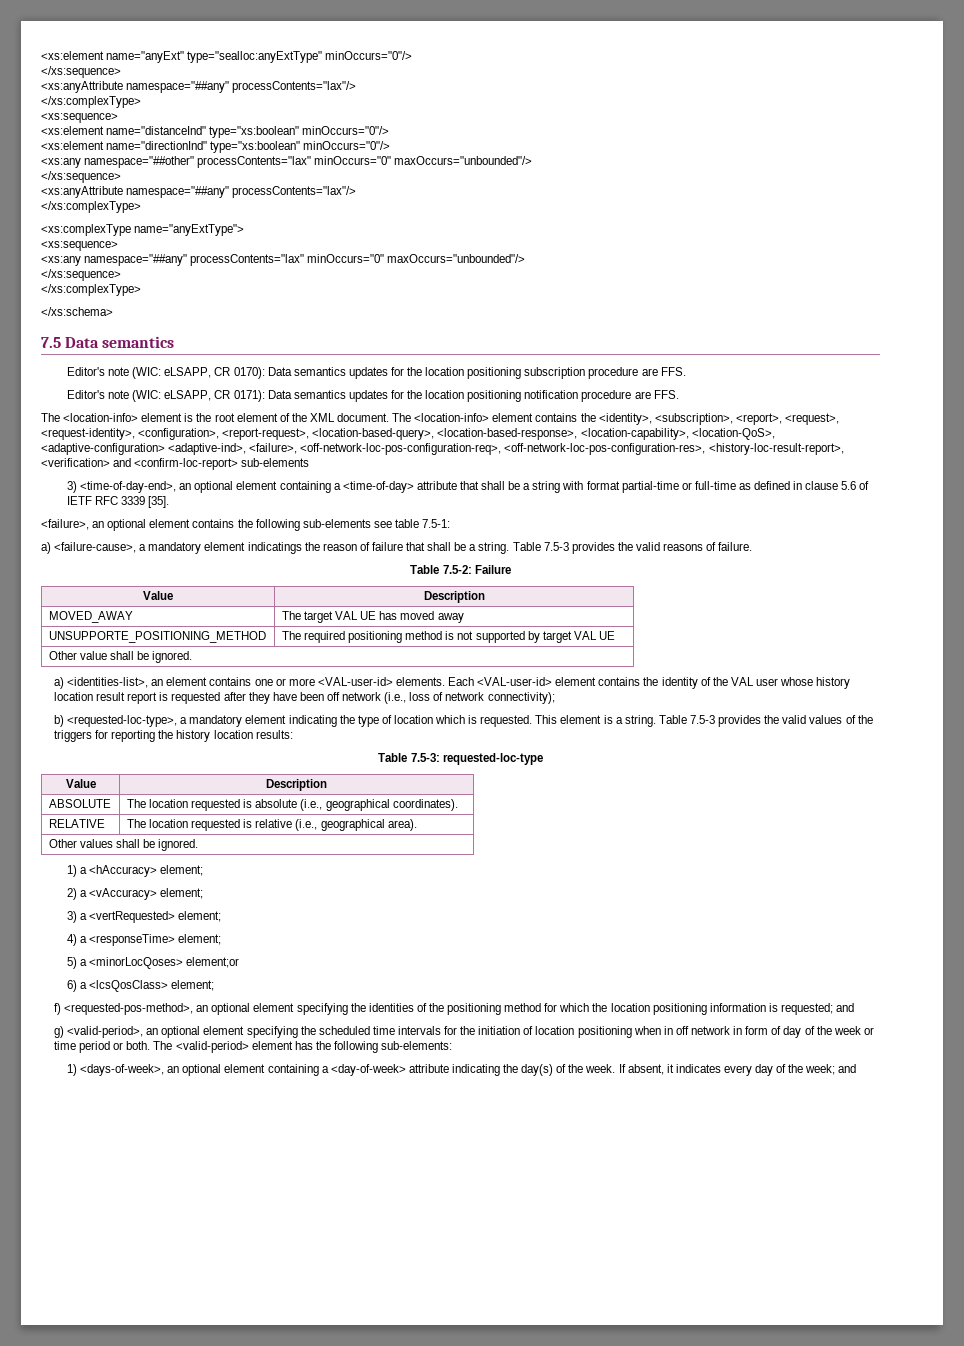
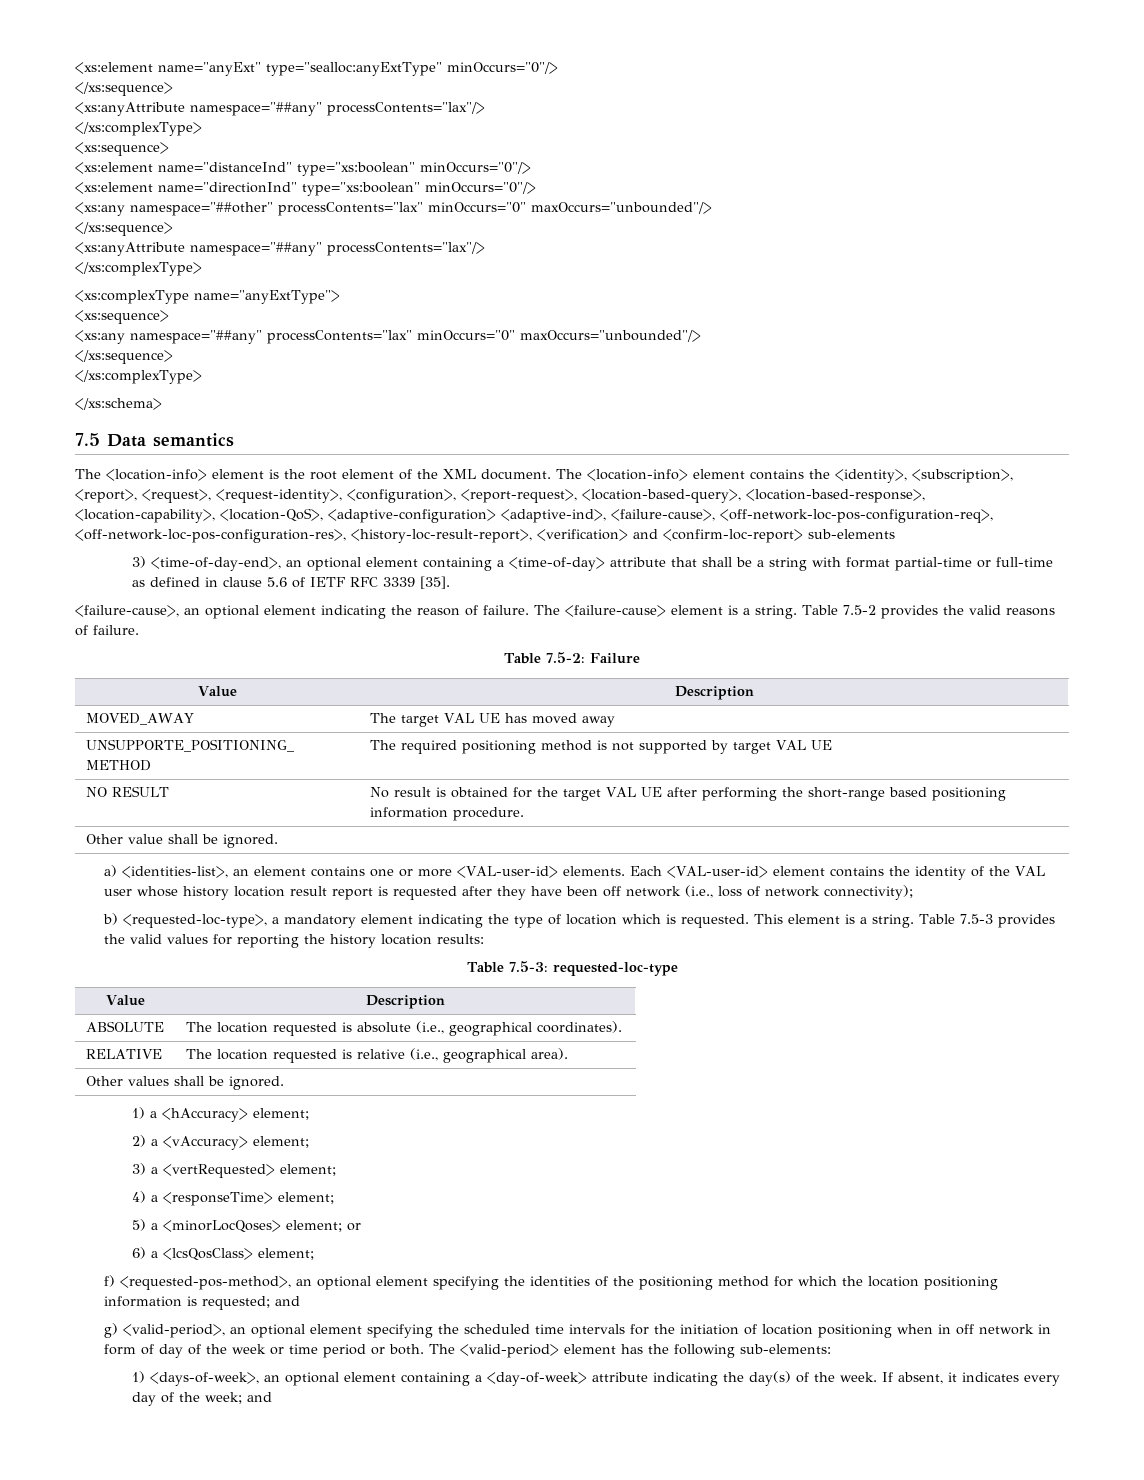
[66,367,686,379] [66,390,679,402] // Editor's note (WIC: eLSAPP, CR 0170): Data semantics updates for the location positioning subscription procedure are FFS. // Editor's note (WIC: eLSAPP, CR 0171): Data semantics updates for the location positioning notification procedure are FFS. -> (234, 440) none
[249,443,298,454] <failure>, -> [611,509,715,521] <failure-cause>,
[41,519,451,531] [41,542,569,554] <failure>, an optional element contains the following sub-elements see table 7.5-1: // a) <failure-cause>, a mandatory element indicatings the reason of failure that shall be a string. Table 7.5-3 -> [75,605,876,619] <failure-cause>, an optional element indicating the reason of failure. The <failure-cause> element is a string. Table 7.5-2
(615, 635) none -> [85,786,169,797] [369,787,1006,801] [369,807,524,821] // NO RESULT | No result is obtained for the target VAL UE after performing the short-range based positioning information procedure.
[845,715,873,724] [53,730,92,742] of the triggers -> (208, 939) none
[186,957,240,968] element;or -> [286,1220,362,1232] element; or

